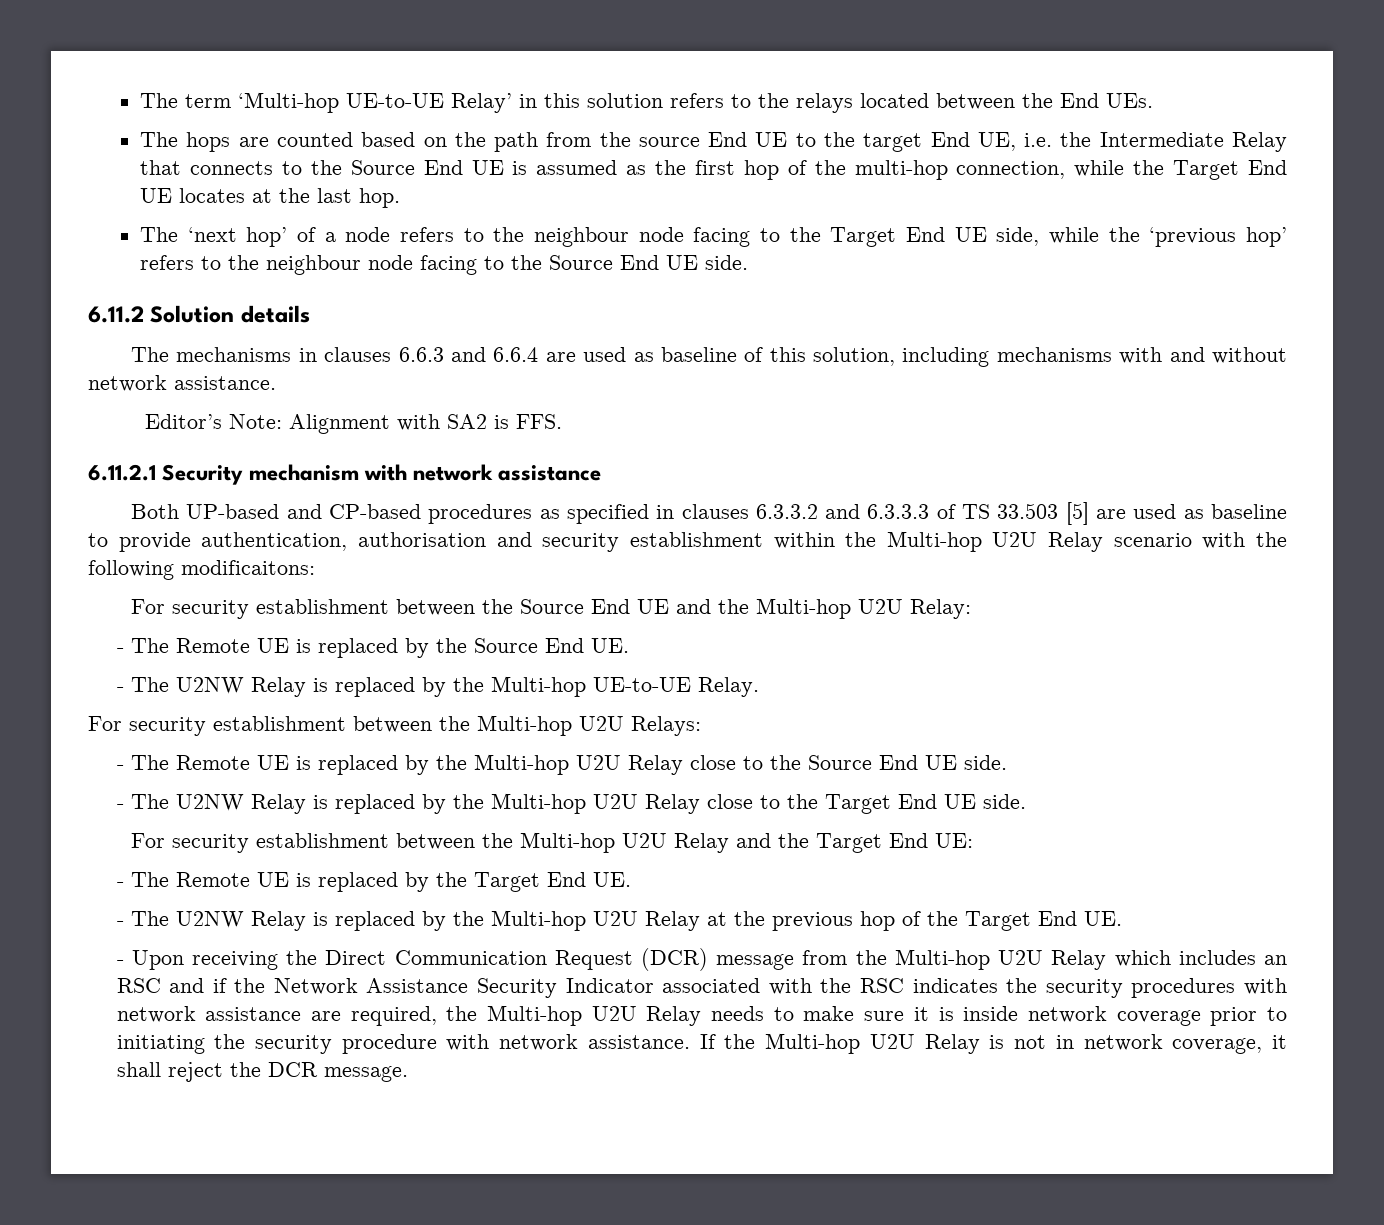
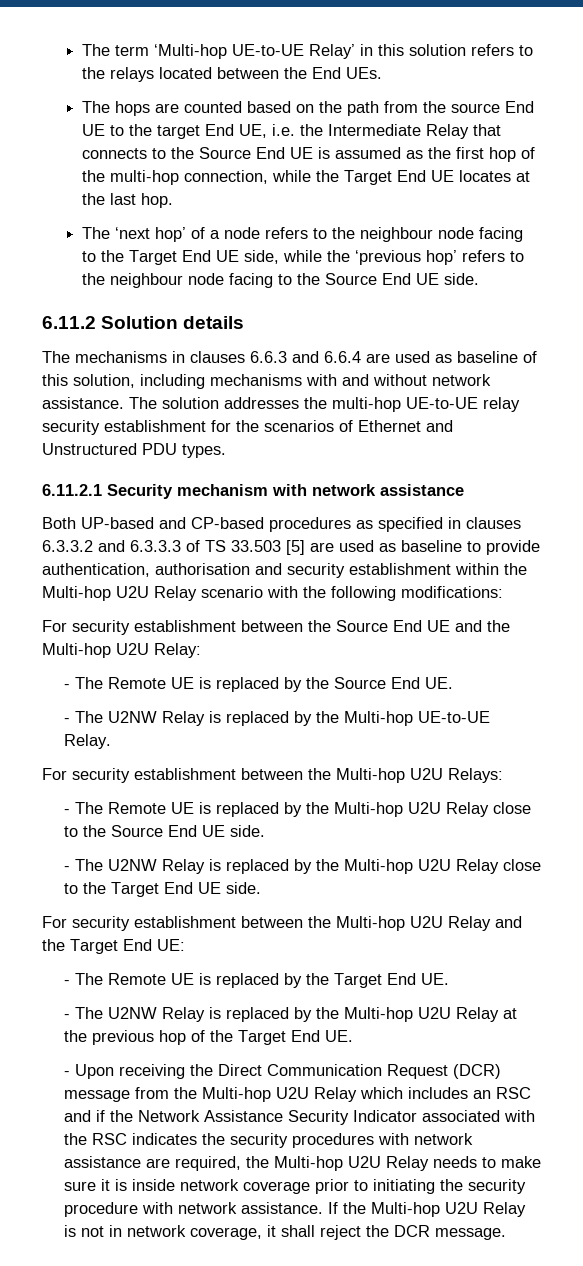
[144,414,562,434] // Editor’s Note: Alignment with SA2 is FFS. -> [129,397,520,412] [42,420,453,435] [42,443,226,458] The solution addresses the multi-hop UE-to-UE relay security establishment for the scenarios of Ethernet and Unstructured PDU types.
[181,560,315,575] modificaitons: -> [401,586,503,598] modifications:

